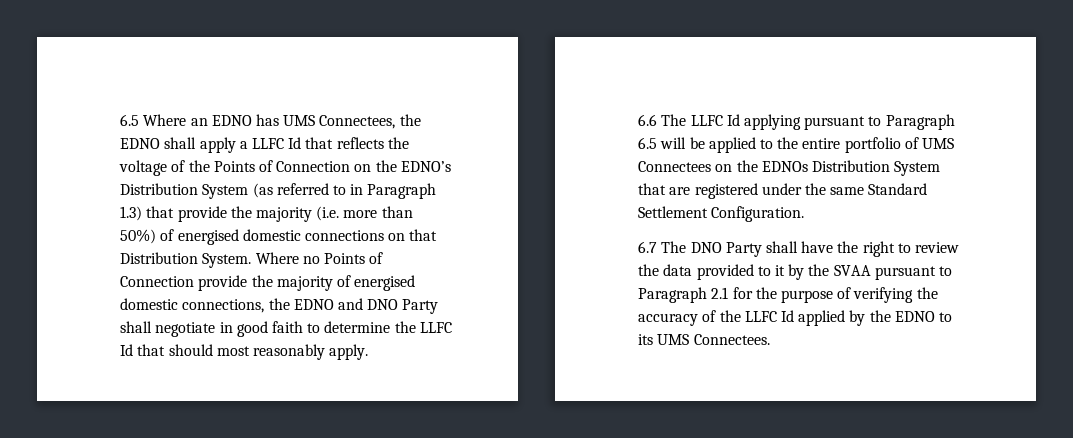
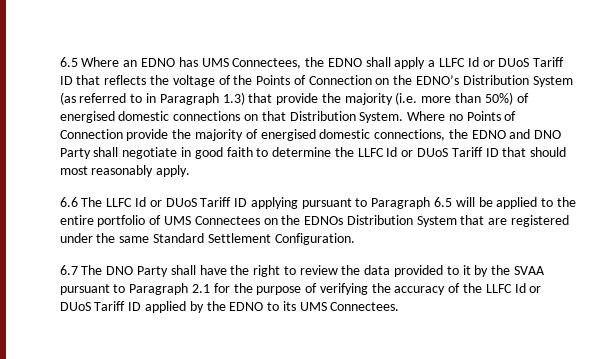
(302, 143) none -> [482,57,565,67] [59,76,73,85] or DUoS Tariff ID
(134, 350) none -> [401,147,499,157] or DUoS Tariff ID
(740, 120) none -> [149,197,248,207] or DUoS Tariff ID
(794, 316) none -> [529,286,542,293] [59,301,142,311] or DUoS Tariff ID

